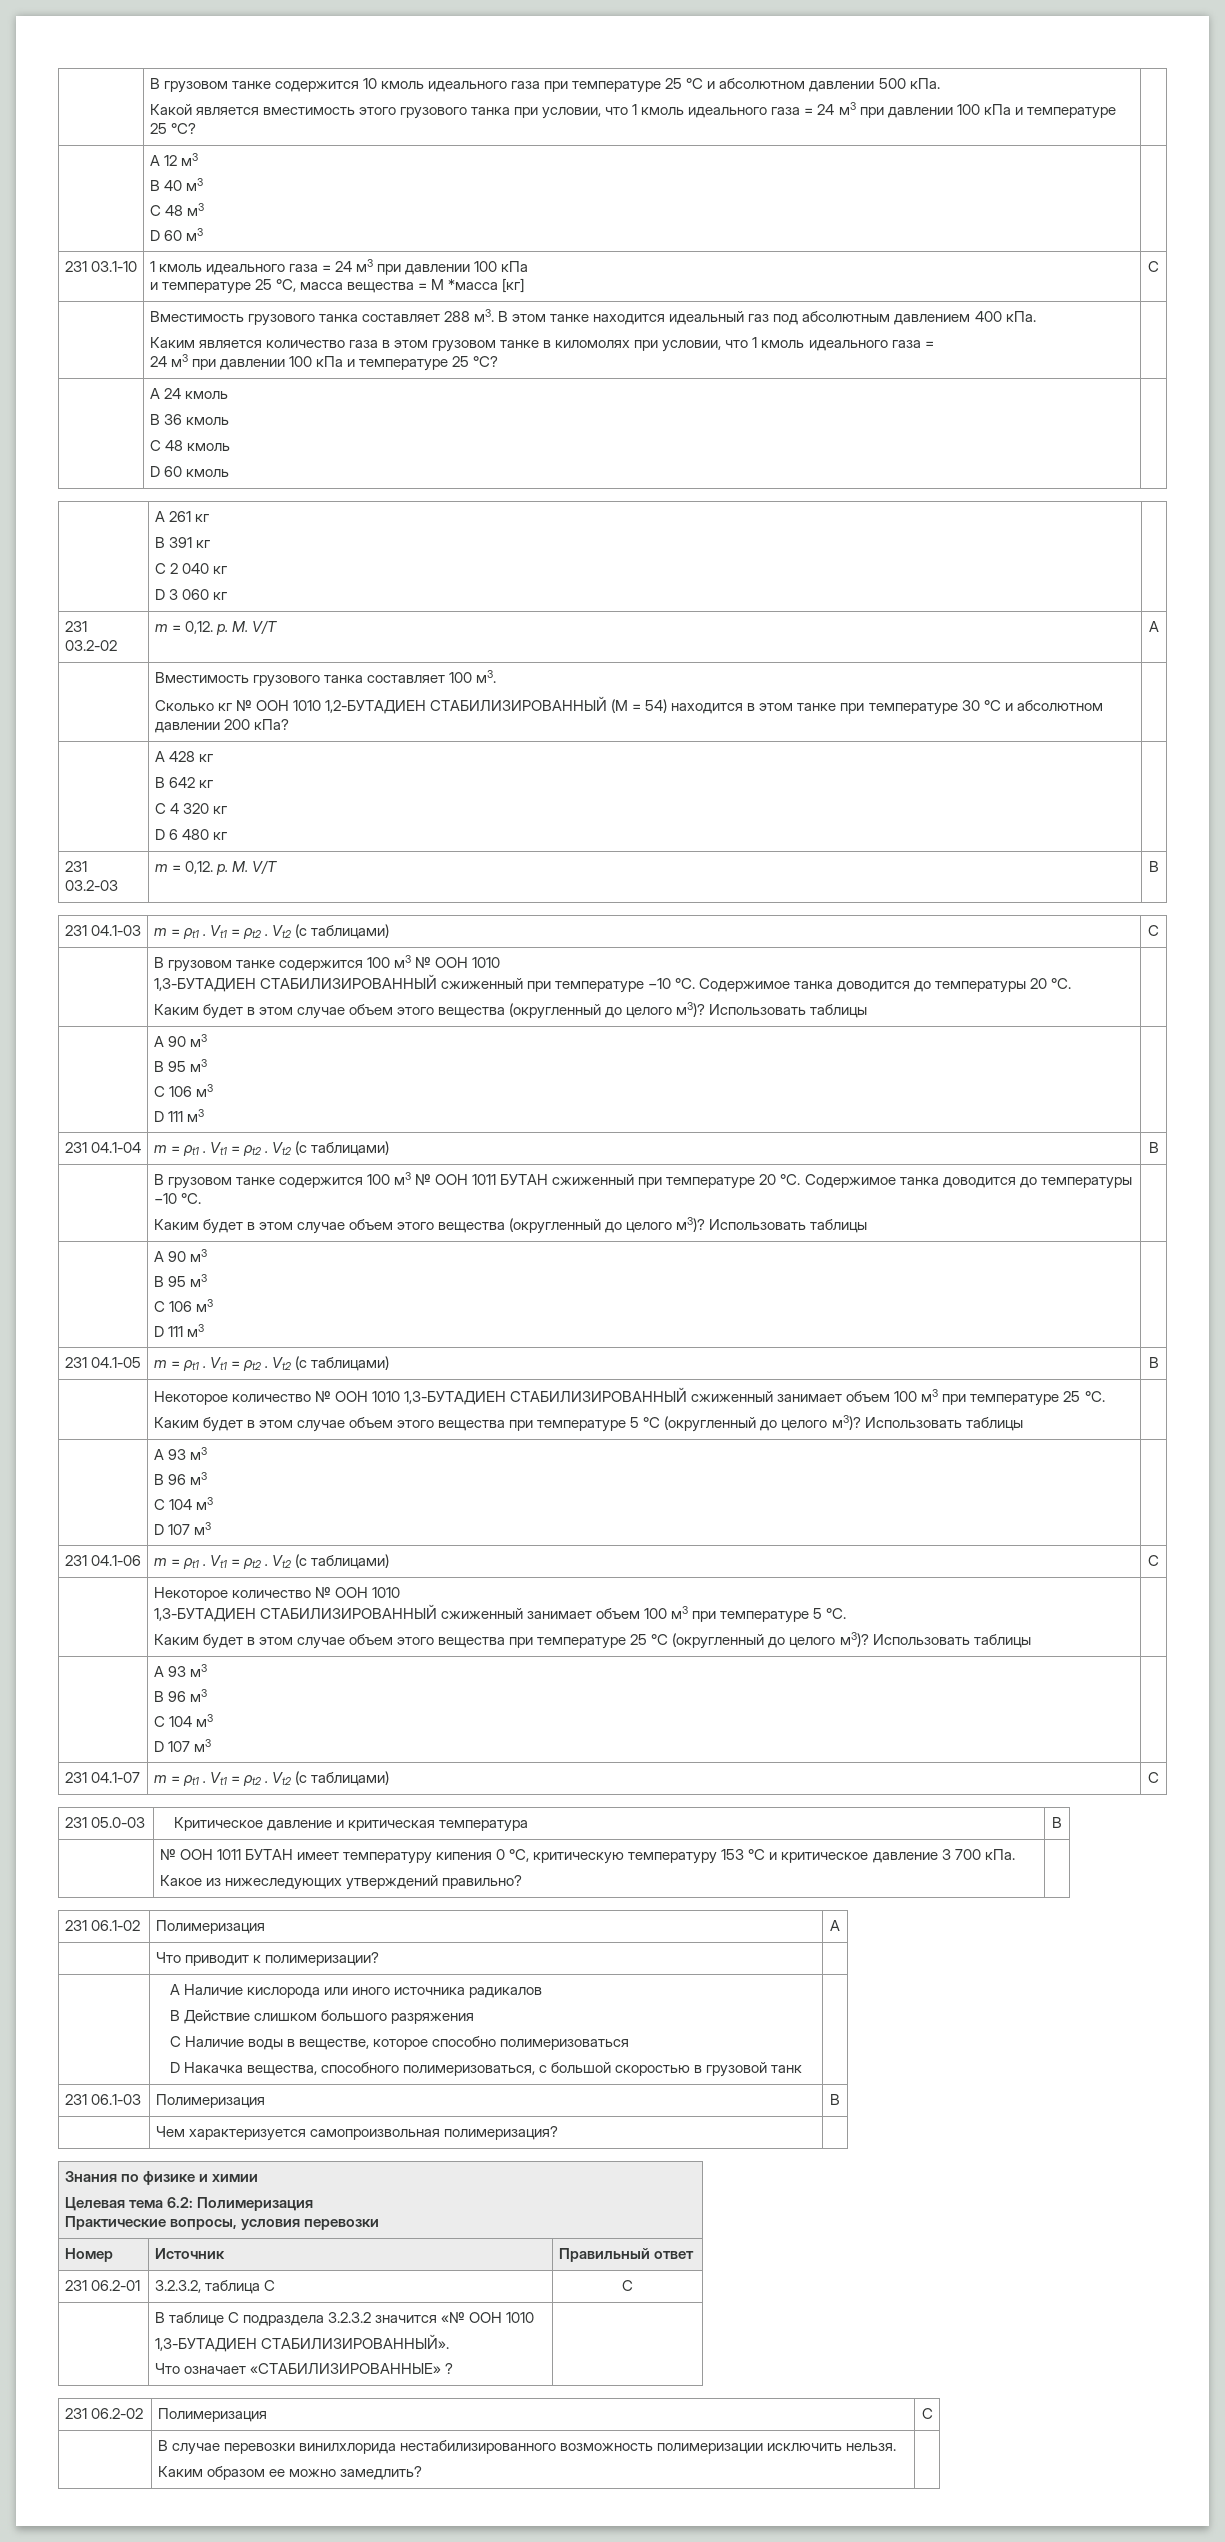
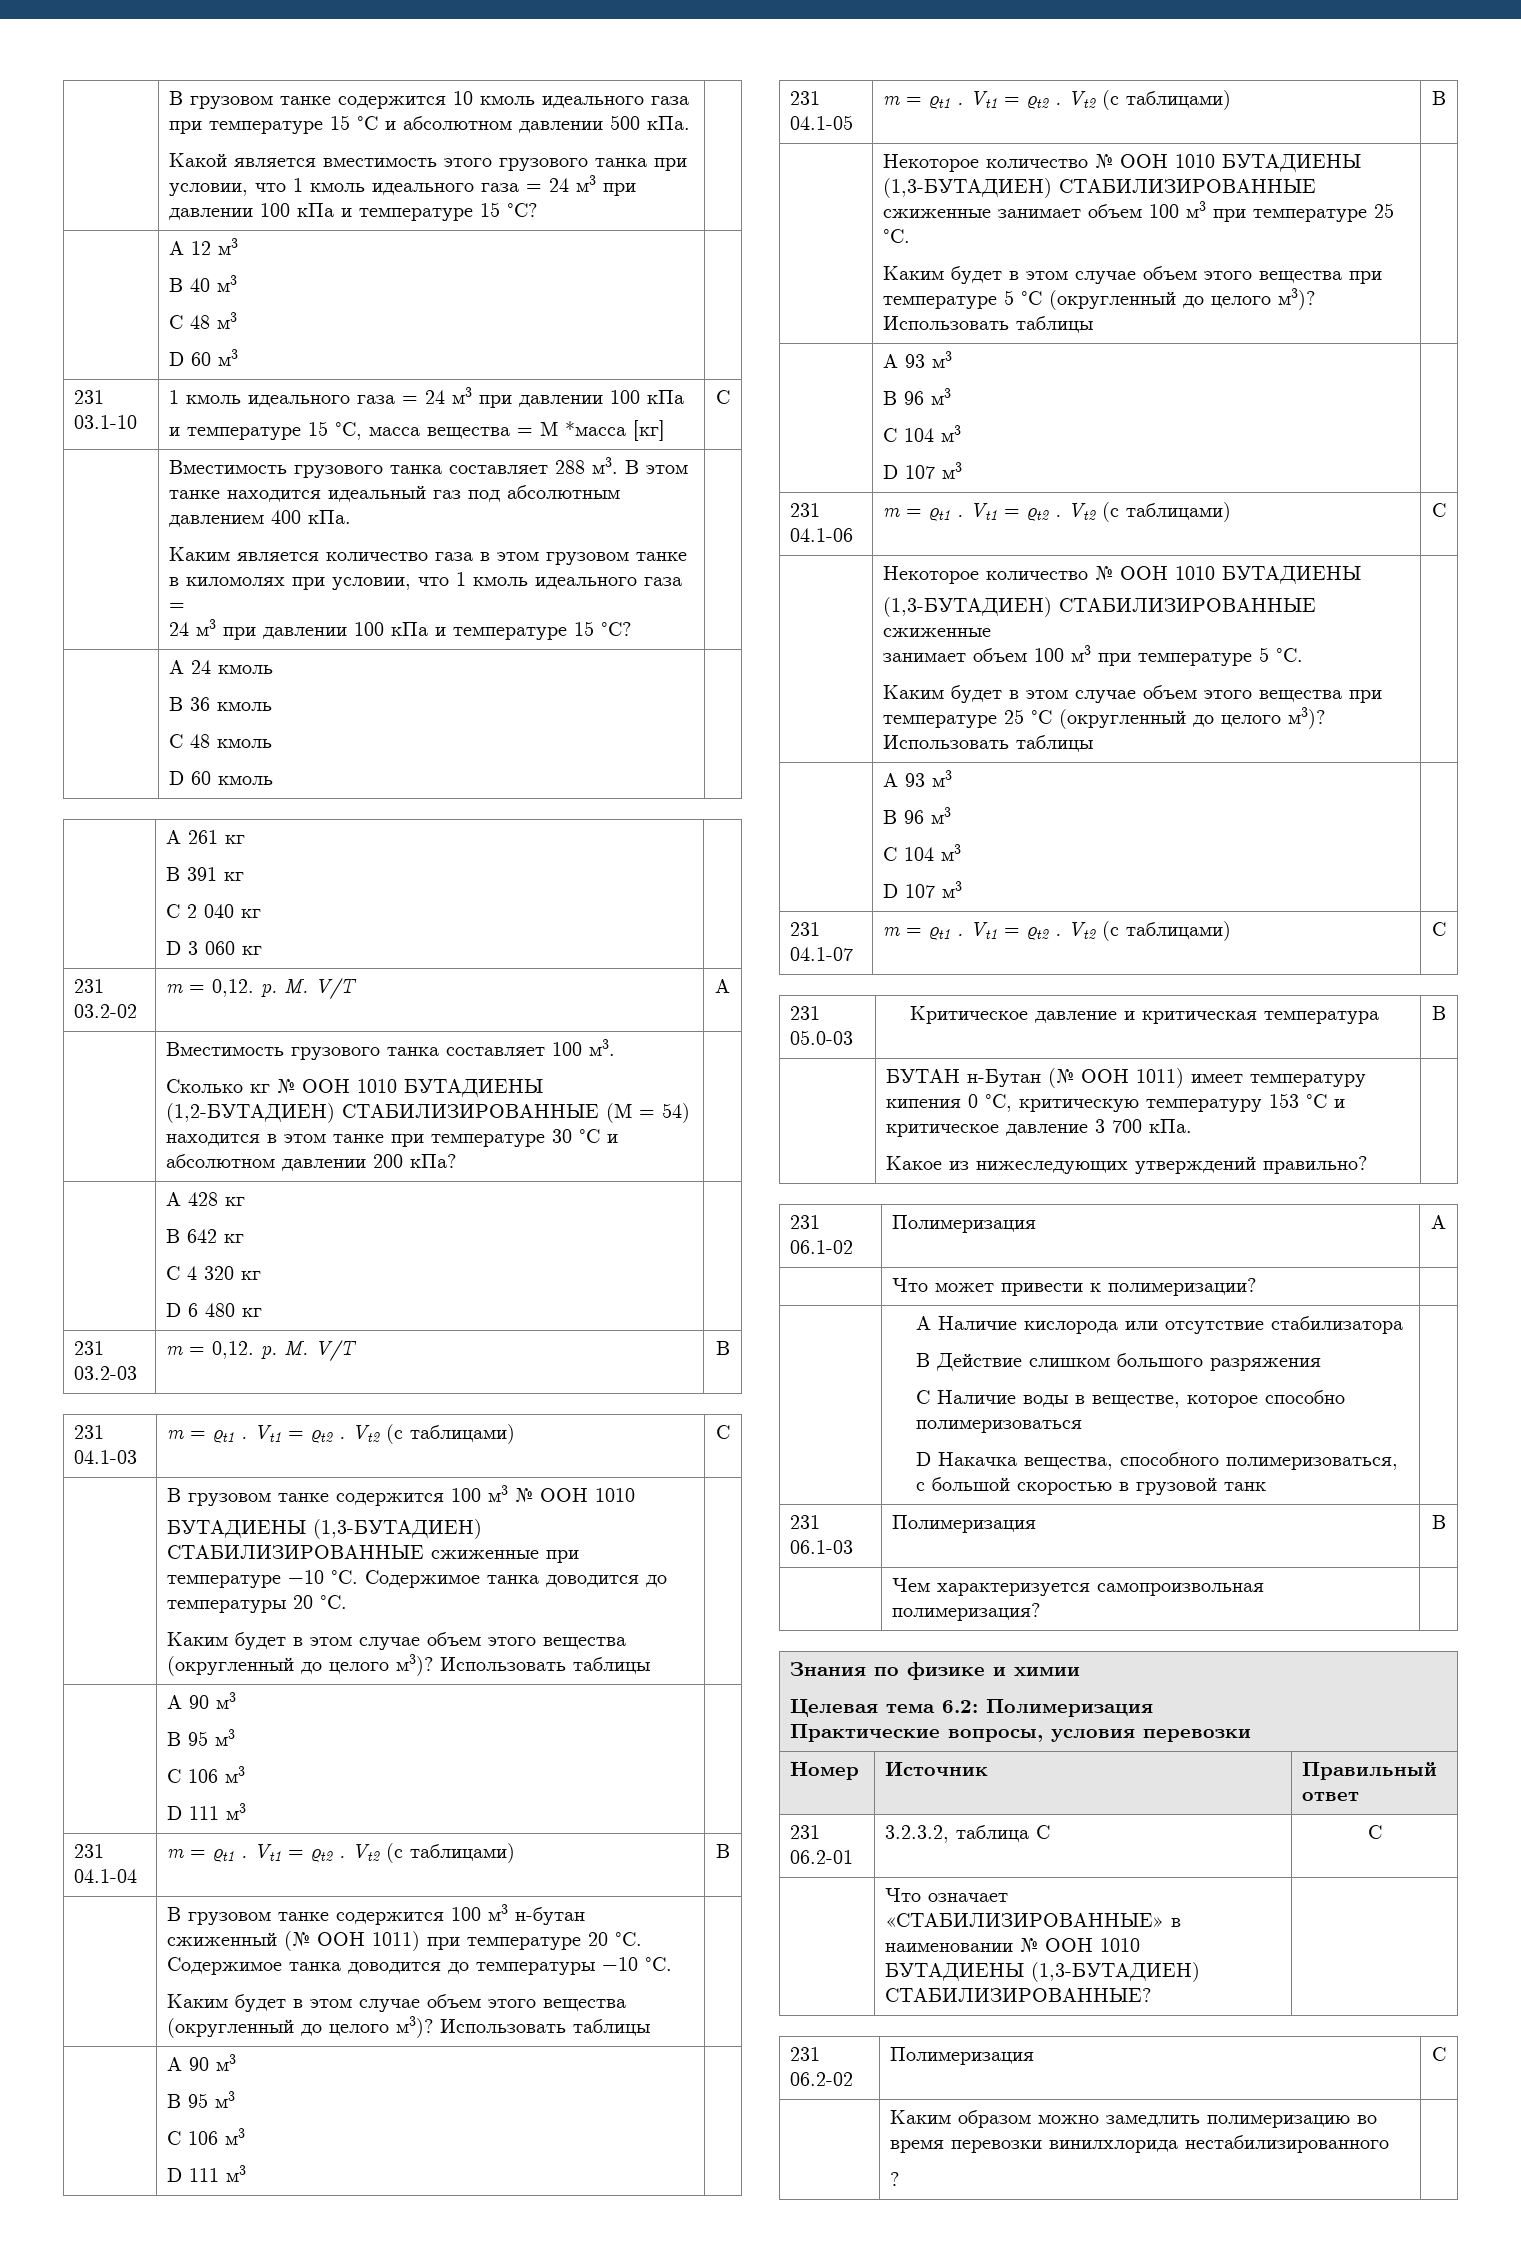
[665,78,683,89] 25 -> [329,115,350,130] 15
[149,123,167,134] 25 -> [479,202,500,217] 15
[254,279,272,290] 25 -> [307,421,328,436] 15
[452,356,470,367] 25 -> [573,621,594,636] 15
[325,696,608,714] 1,2-БУТАДИЕН СТАБИЛИЗИРОВАННЫЙ -> [403,1079,543,1097] [165,1103,599,1123] БУТАДИЕНЫ (1,2-БУТАДИЕН) СТАБИЛИЗИРОВАННЫЕ
[153,974,523,992] 1,3-БУТАДИЕН СТАБИЛИЗИРОВАННЫЙ сжиженный -> [166,1519,482,1539] [166,1545,539,1559] БУТАДИЕНЫ (1,3-БУТАДИЕН) СТАБИЛИЗИРОВАННЫЕ сжиженные
[415,1174,635,1185] № ООН 1011 БУТАН сжиженный -> [514,1907,585,1925] [166,1931,420,1951] н-бутан сжиженный (№ ООН 1011)
[404,1387,774,1405] 1,3-БУТАДИЕН СТАБИЛИЗИРОВАННЫЙ сжиженный -> [1221,154,1361,172] [882,178,1316,198] [882,209,991,218] БУТАДИЕНЫ (1,3-БУТАДИЕН) СТАБИЛИЗИРОВАННЫЕ сжиженные
[153,1604,523,1622] // 1,3-БУТАДИЕН СТАБИЛИЗИРОВАННЫЙ сжиженный -> [1221,566,1361,584] [882,597,1316,617] [882,628,991,637] БУТАДИЕНЫ // (1,3-БУТАДИЕН) СТАБИЛИЗИРОВАННЫЕ сжиженные //
[159,1849,293,1860] № ООН 1011 БУТАН -> [885,1068,1184,1088] БУТАН н-Бутан (№ ООН 1011)
[184,1955,249,1966] приводит -> [934,1283,1083,1296] может привести
[351,1987,542,1998] иного источника радикалов -> [1164,1316,1403,1334] отсутствие стабилизатора
[154,2312,535,2326] [154,2334,449,2352] [154,2363,453,2374] [64,2408,143,2419] [157,2408,267,2422] [921,2408,933,2419] [157,2440,897,2455] [157,2466,422,2480] В таблице С подраздела 3.2.3.2 значится «№ ООН 1010 // 1,3-БУТАДИЕН СТАБИЛИЗИРОВАННЫЙ». // Что означает «СТАБИЛИЗИРОВАННЫЕ» ? | // 231 06.2-02 | Полимеризация | С // | В случае перевозки винилхлорида нестабилизированного возможность полимеризации исключить нельзя. // Каким образом ее можно замедлить? -> [884,1888,1008,1902] [884,1913,1181,1927] [884,1938,1140,1952] [884,1962,1200,1982] [884,1988,1151,2002] [789,2047,820,2061] [789,2072,853,2086] [889,2047,1034,2065] [1432,2047,1446,2061] [889,2110,1377,2128] [889,2135,1389,2153] [889,2172,899,2186] Что означает «СТАБИЛИЗИРОВАННЫЕ» в наименовании № ООН 1010 БУТАДИЕНЫ (1,3-БУТАДИЕН) СТАБИЛИЗИРОВАННЫЕ? | // 231 06.2-02 | Полимеризация | С // | Каким образом можно замедлить полимеризацию во время перевозки винилхлорида нестабилизированного // ?

